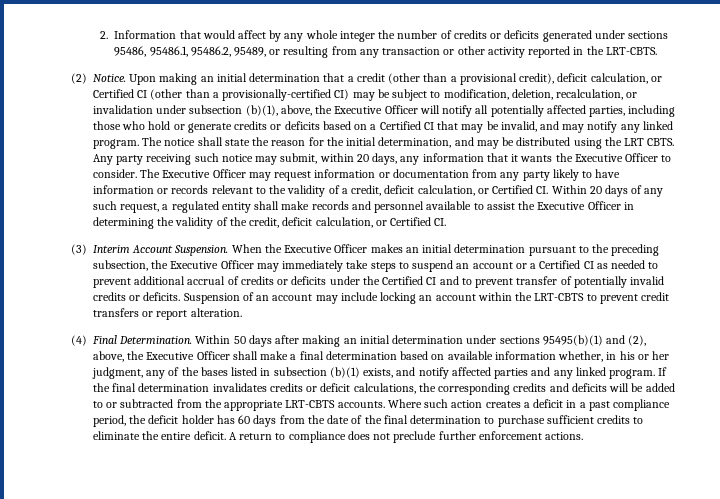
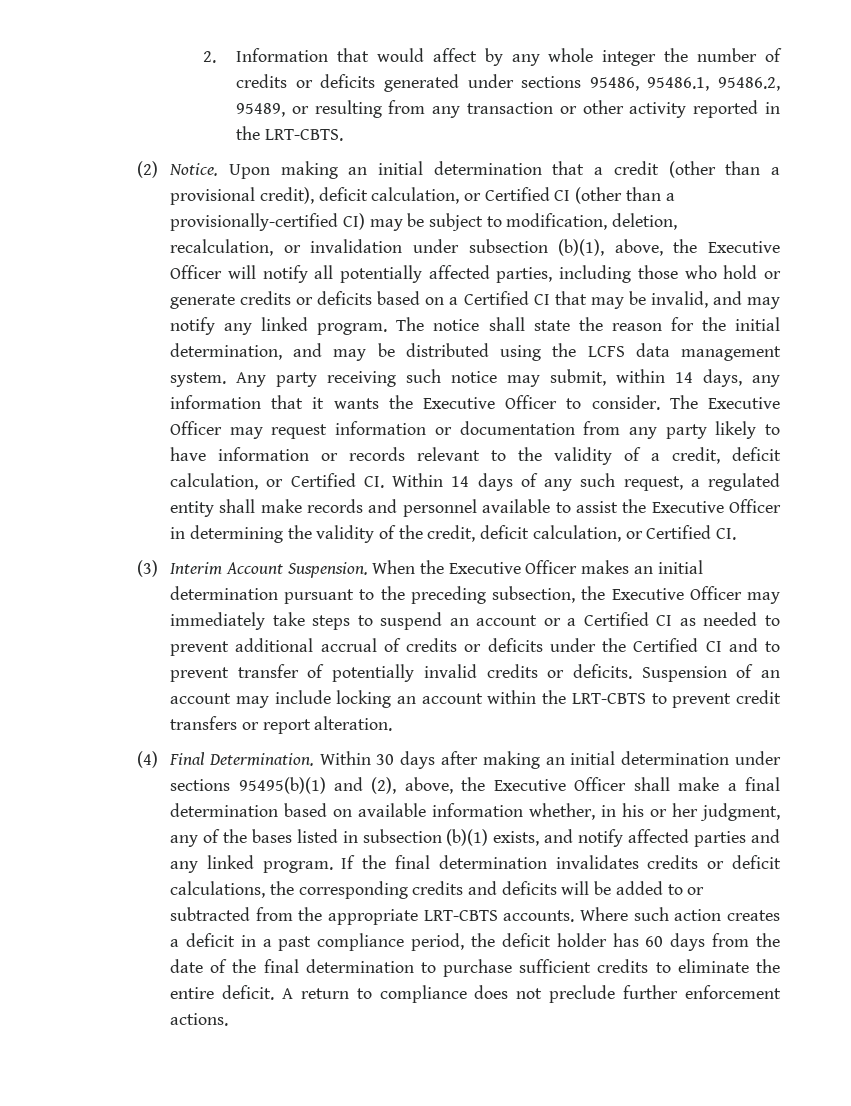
[623,138,675,146] LRT CBTS. -> [587,343,781,361] [170,372,227,387] LCFS data management system.
[356,154,369,162] 20 -> [675,372,694,383] 14
[589,186,602,194] 20 -> [451,476,470,487] 14
[233,336,246,344] 50 -> [376,754,395,765] 30

